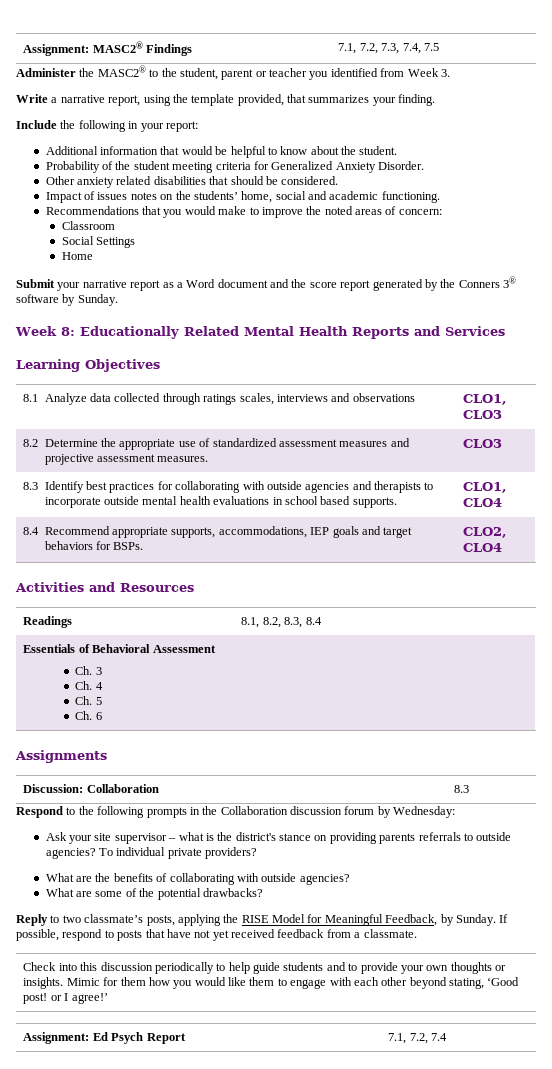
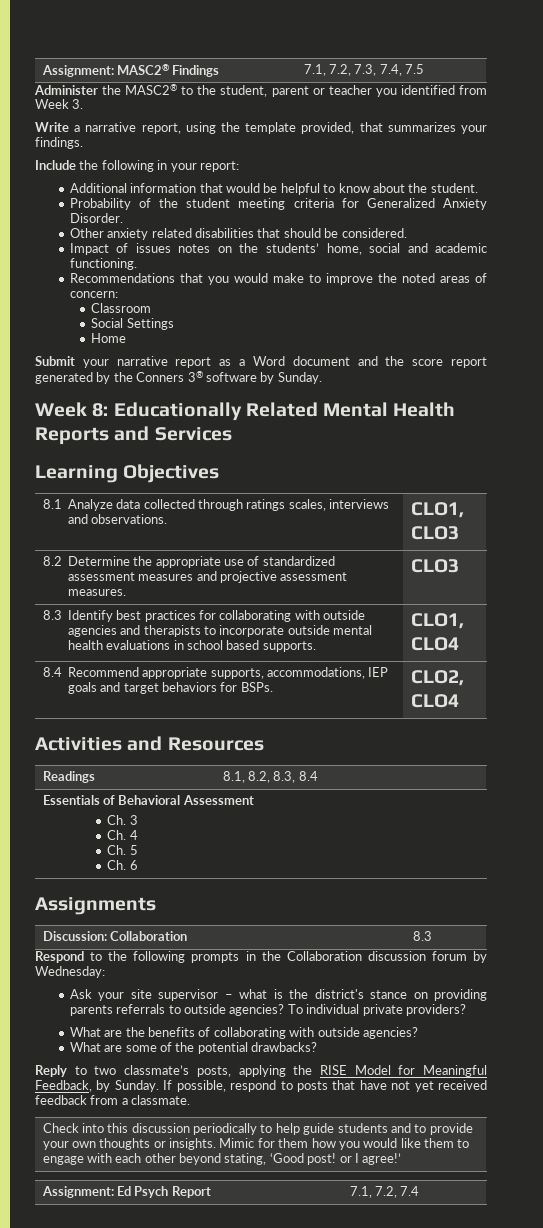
[398,94,436,106] finding. -> [35,137,83,149] findings.
[352,393,415,402] observations -> [91,514,168,524] observations.

